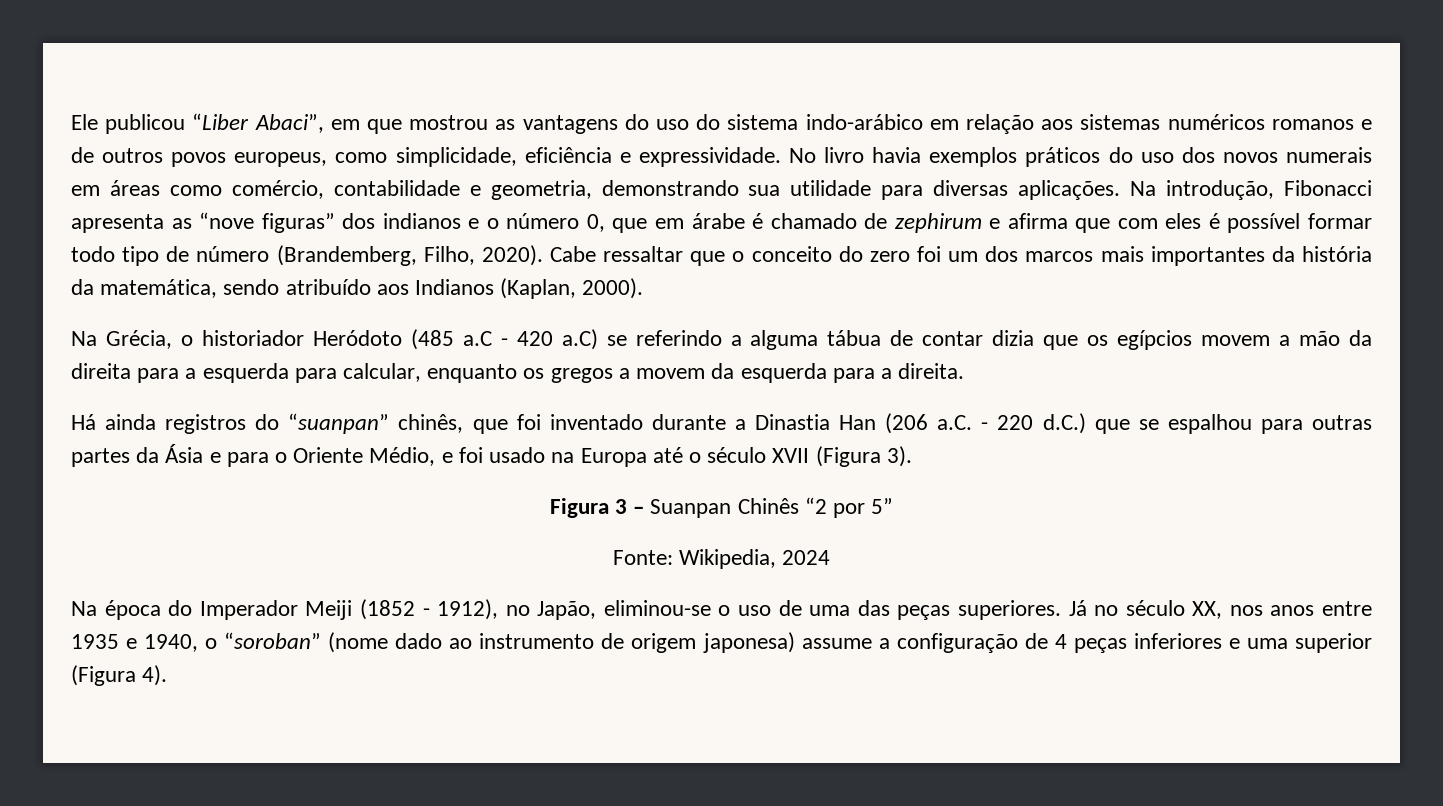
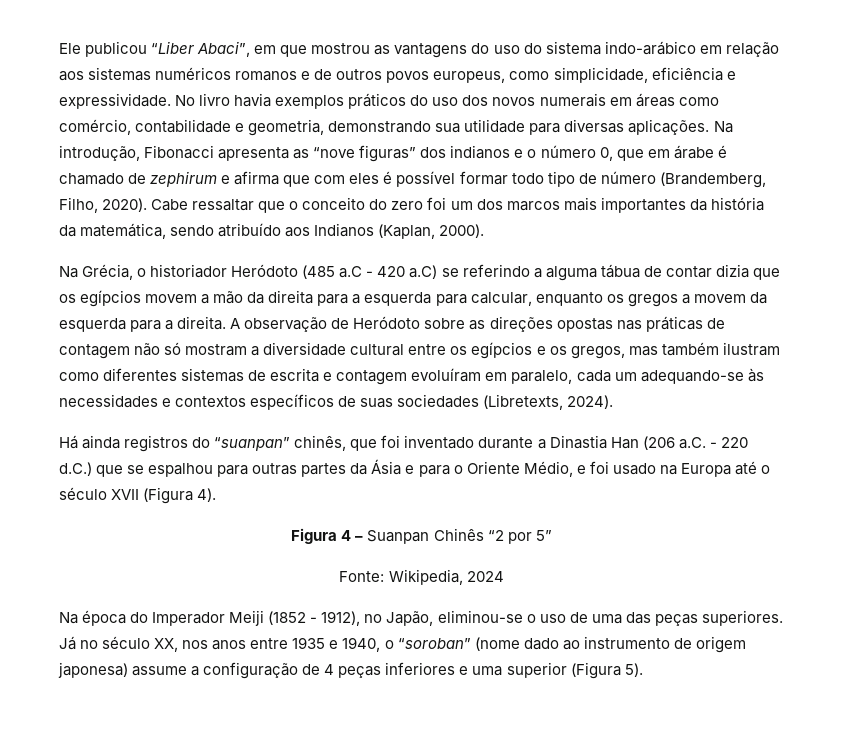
(965, 371) none -> [230,316,725,332] [59,342,780,359] [59,368,764,385] [59,394,614,410] A observação de Heródoto sobre as direções opostas nas práticas de contagem não só mostram a diversidade cultural entre os egípcios e os gregos, mas também ilustram como diferentes sistemas de escrita e contagem evoluíram em paralelo, cada um adequando-se às necessidades e contextos específicos de suas sociedades (Libretexts, 2024).
[886,446,912,467] 3). -> [197,488,217,502] 4).
[614,499,627,514] 3 -> [341,530,352,541] 4
[142,665,168,686] 4). -> [624,663,643,677] 5).

